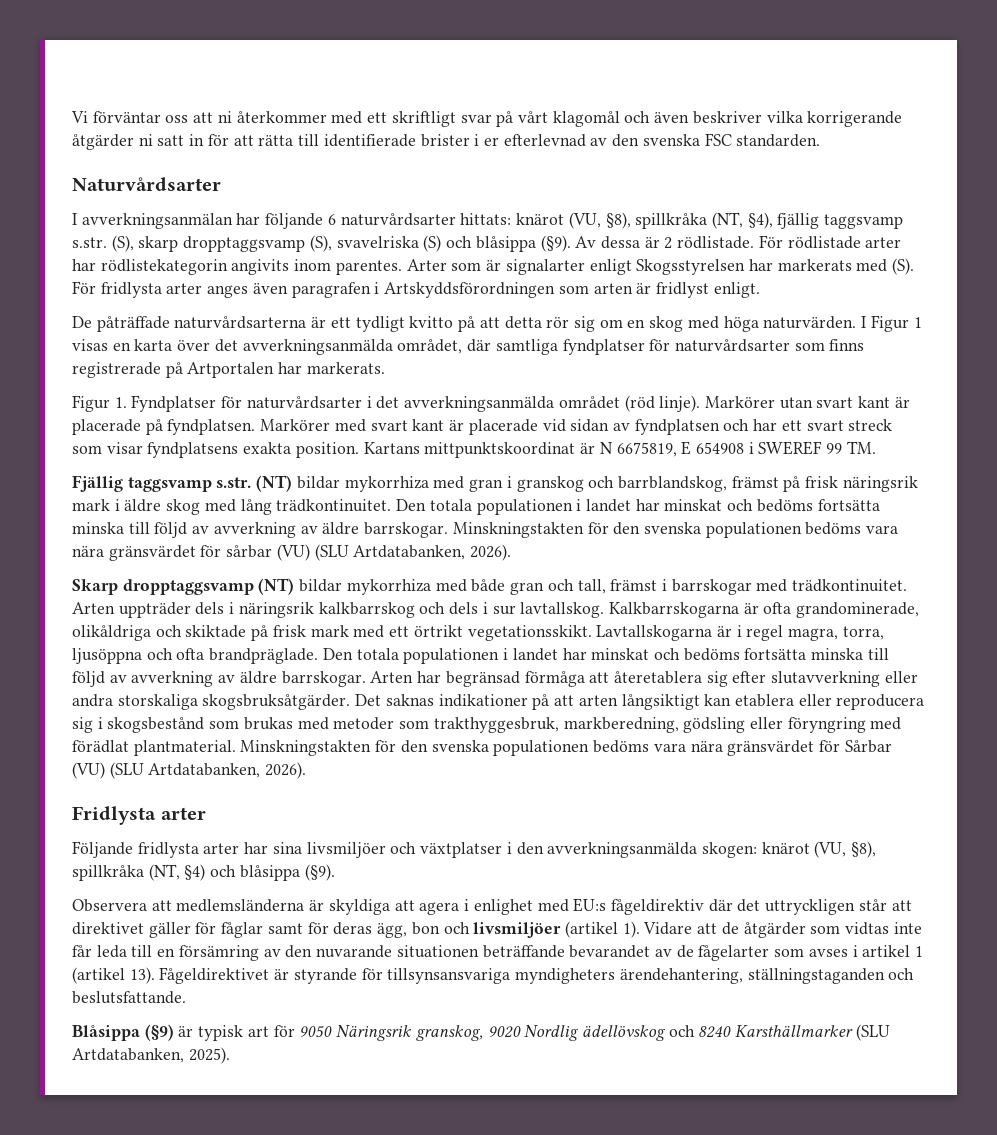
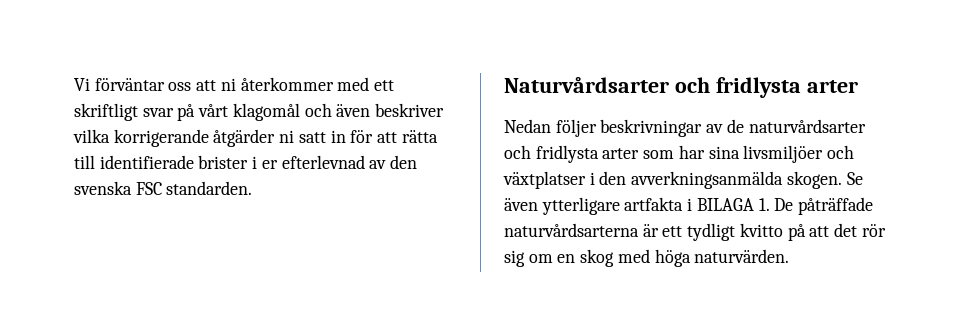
[72,212,904,229] [72,235,902,252] [72,258,915,275] [72,281,760,298] // I avverkningsanmälan har följande 6 naturvårdsarter hittats: knärot (VU, §8), spillkråka (NT, §4), fjällig taggsvamp s.str. (S), skarp dropptaggsvamp (S), svavelriska (S) och blåsippa (§9). Av dessa är 2 rödlistade. För rödlistade arter har rödlistekategorin angivits inom parentes. Arter som är signalarter enligt Skogsstyrelsen har markerats med (S). För fridlysta arter anges även paragrafen i Artskyddsförordningen som arten är fridlyst enligt. // -> [674,77,858,98] [504,119,866,137] [504,145,855,163] [503,171,863,189] [504,197,770,215] och fridlysta arter // Nedan följer beskrivningar av de naturvårdsarter och fridlysta arter som har sina livsmiljöer och växtplatser i den avverkningsanmälda skogen. Se även ytterligare artfakta i BILAGA 1.
[504,316,542,329] detta -> [834,223,858,237] det
[861,315,922,332] [72,339,865,355] [72,362,385,378] [72,395,910,412] [72,419,893,435] [72,441,876,458] [72,475,918,492] [72,499,880,515] [72,522,899,538] [72,544,512,561] [72,578,908,595] [72,602,920,618] [72,625,884,641] [72,648,889,664] [72,671,918,687] [72,694,925,710] [72,717,902,733] [72,740,892,756] [72,762,307,779] [72,806,206,825] [72,841,877,858] [72,864,335,881] [72,898,912,915] [72,921,922,938] [72,945,924,961] [72,967,915,984] [72,991,186,1004] [72,1024,890,1041] [72,1047,230,1064] I Figur 1 visas en karta över det avverkningsanmälda området, där samtliga fyndplatser för naturvårdsarter som finns registrerade på Artportalen har markerats. // Figur 1. Fyndplatser för naturvårdsarter i det avverkningsanmälda området (röd linje). Markörer utan svart kant är placerade på fyndplatsen. Markörer med svart kant är placerade vid sidan av fyndplatsen och har ett svart streck som visar fyndplatsens exakta position. Kartans mittpunktskoordinat är N 6675819, E 654908 i SWEREF 99 TM. // Fjällig taggsvamp s.str. (NT) bildar mykorrhiza med gran i granskog och barrblandskog, främst på frisk näringsrik mark i äldre skog med lång trädkontinuitet. Den totala populationen i landet har minskat och bedöms fortsätta minska till följd av avverkning av äldre barrskogar. Minskningstakten för den svenska populationen bedöms vara nära gränsvärdet för sårbar (VU) (SLU Artdatabanken, 2026). // Skarp dropptaggsvamp (NT) bildar mykorrhiza med både gran och tall, främst i barrskogar med trädkontinuitet. Arten uppträder dels i näringsrik kalkbarrskog och dels i sur lavtallskog. Kalkbarrskogarna är ofta grandominerade, olikåldriga och skiktade på frisk mark med ett örtrikt vegetationsskikt. Lavtallskogarna är i regel magra, torra, ljusöppna och ofta brandpräglade. Den totala populationen i landet har minskat och bedöms fortsätta minska till följd av avverkning av äldre barrskogar. Arten har begränsad förmåga att återetablera sig efter slutavverkning eller andra storskaliga skogsbruksåtgärder. Det saknas indikationer på att arten långsiktigt kan etablera eller reproducera sig i skogsbestånd som brukas med metoder som trakthyggesbruk, markberedning, gödsling eller föryngring med förädlat plantmaterial. Minskningstakten för den svenska populationen bedöms vara nära gränsvärdet för Sårbar (VU) (SLU Artdatabanken, 2026). // Fridlysta arter // Följande fridlysta arter har sina livsmiljöer och växtplatser i den avverkningsanmälda skogen: knärot (VU, §8), spillkråka (NT, §4) och blåsippa (§9). // Observera att medlemsländerna är skyldiga att agera i enlighet med EU:s fågeldirektiv där det uttryckligen står att direktivet gäller för fåglar samt för deras ägg, bon och livsmiljöer (artikel 1). Vidare att de åtgärder som vidtas inte får leda till en försämring av den nuvarande situationen beträffande bevarandet av de fågelarter som avses i artikel 1 (artikel 13). Fågeldirektivet är styrande för tillsynsansvariga myndigheters ärendehantering, ställningstaganden och beslutsfattande. // Blåsippa (§9) är typisk art för 9050 Näringsrik granskog, 9020 Nordlig ädellövskog och 8240 Karsthällmarker (SLU Artdatabanken, 2025). -> (790, 256) none

